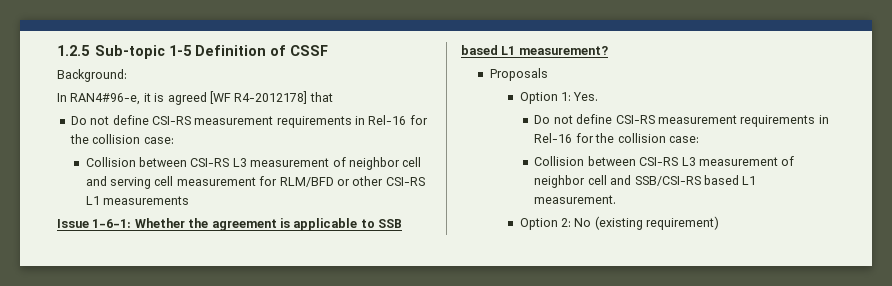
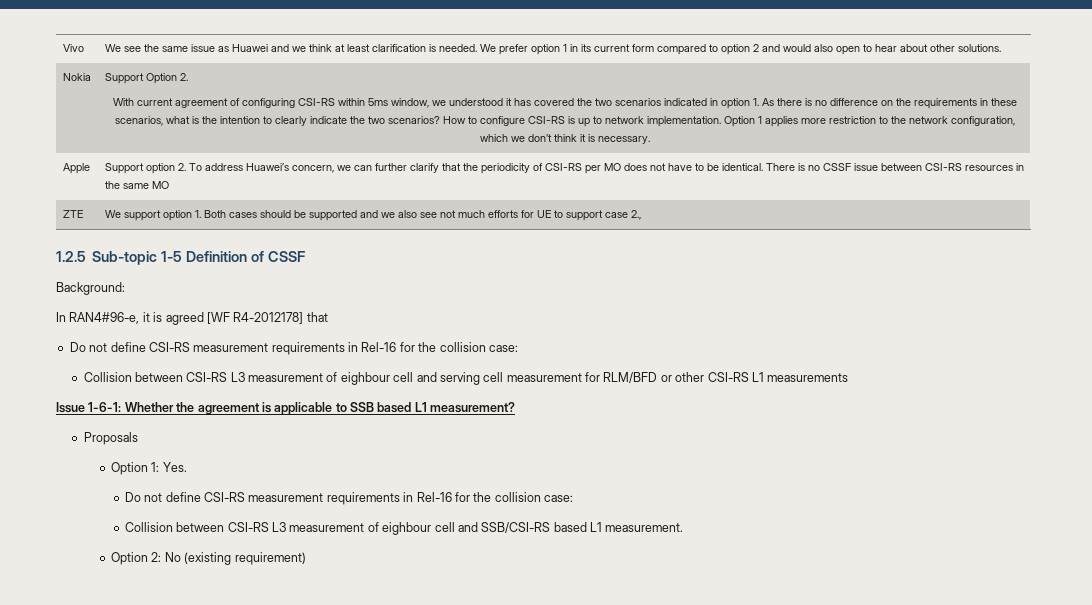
(57, 50) none -> [62,44,84,52] [104,44,1001,55] [62,73,91,81] [104,73,188,84] [112,98,1017,109] [114,116,1015,127] [479,134,650,144] [62,163,90,174] [104,163,1024,174] [104,181,169,189] [62,210,83,218] [104,210,641,221] Vivo | We see the same issue as Huawei and we think at least clarification is needed. We prefer option 1 in its current form compared to option 2 and would also open to hear about other solutions. // Nokia | Support Option 2. // With current agreement of configuring CSI-RS within 5ms window, we understood it has covered the two scenarios indicated in option 1. As there is no difference on the requirements in these scenarios, what is the intention to clearly indicate the two scenarios? How to configure CSI-RS is up to network implementation. Option 1 applies more restriction to the network configuration, which we don’t think it is necessary. // Apple | Support option 2. To address Huawei’s concern, we can further clarify that the periodicity of CSI-RS per MO does not have to be identical. There is no CSSF issue between CSI-RS resources in the same MO // ZTE | We support option 1. Both cases should be supported and we also see not much efforts for UE to support case 2., //
[348,157,400,170] neighbor -> [340,372,390,385] eighbour
[534,175,586,188] neighbor -> [382,522,432,535] eighbour

